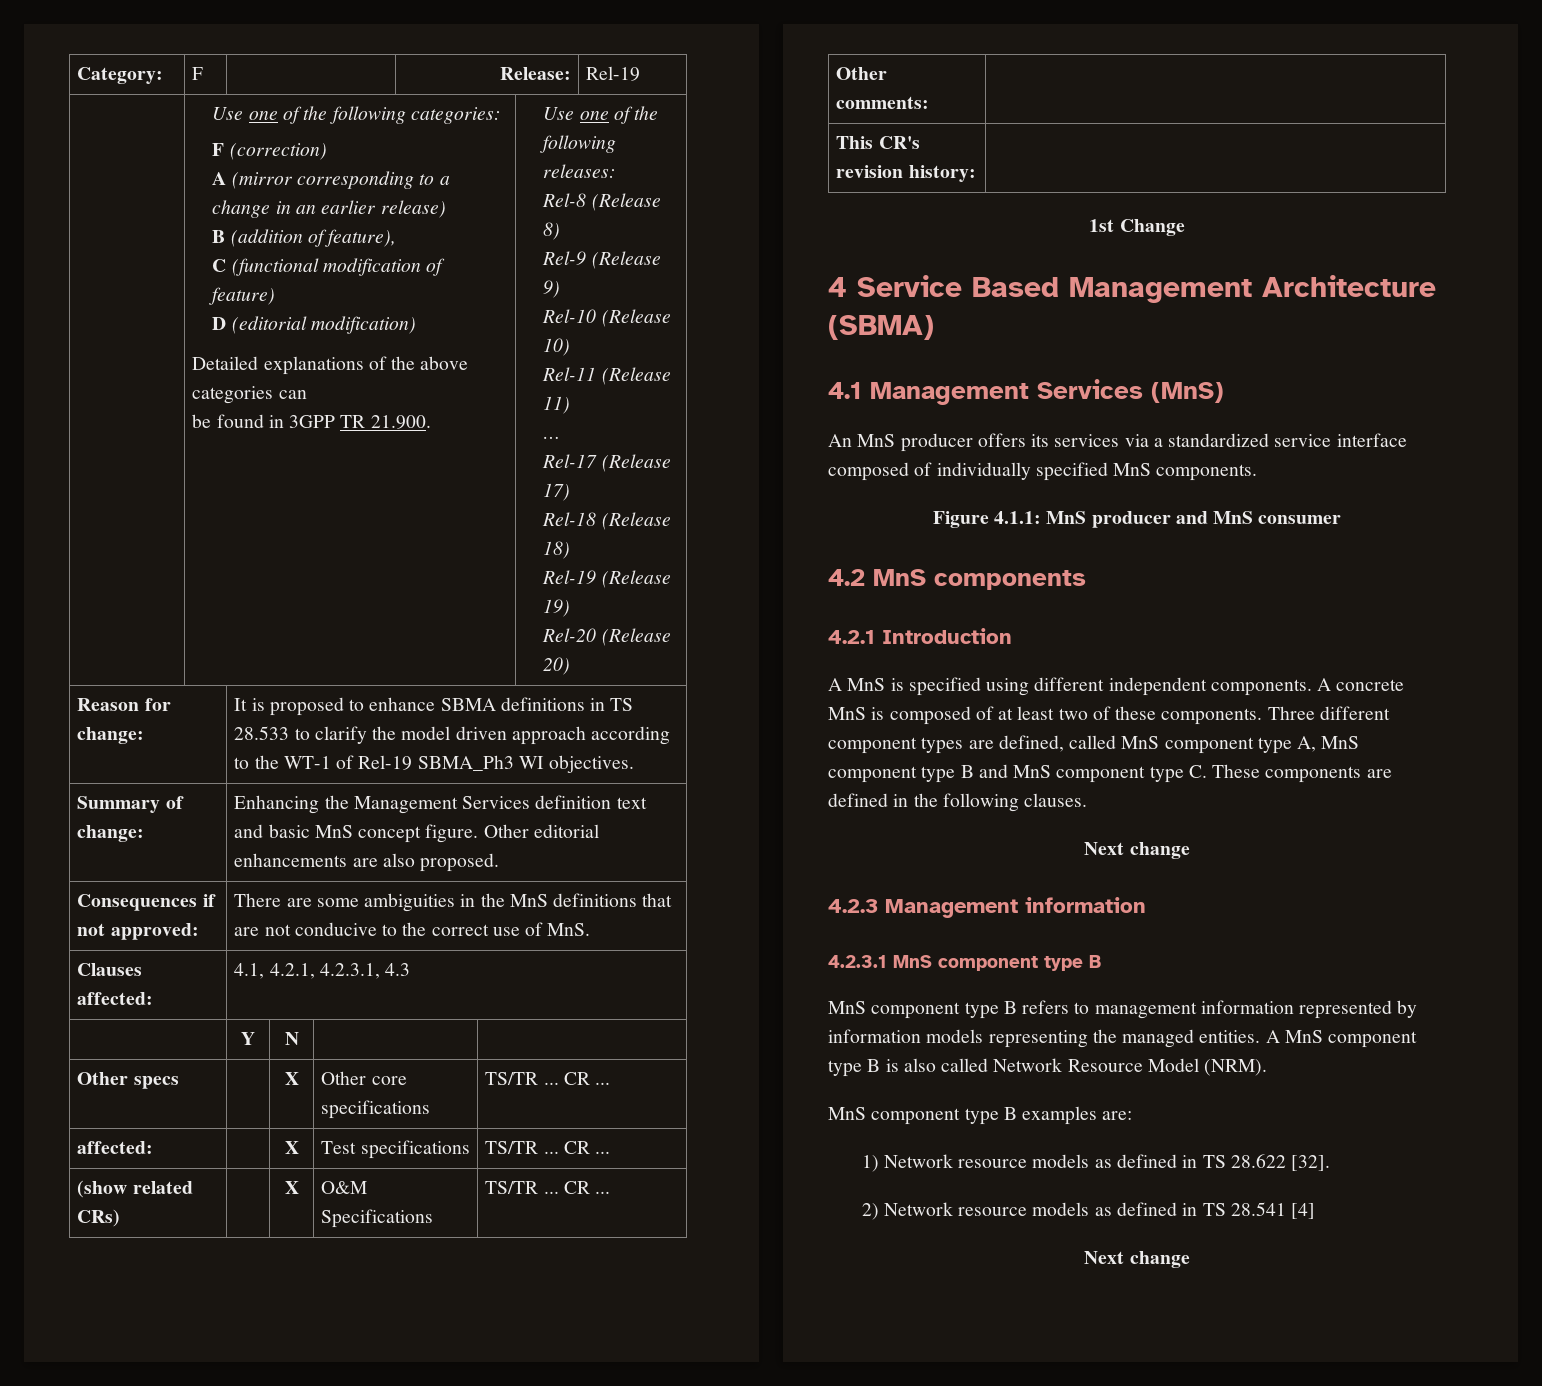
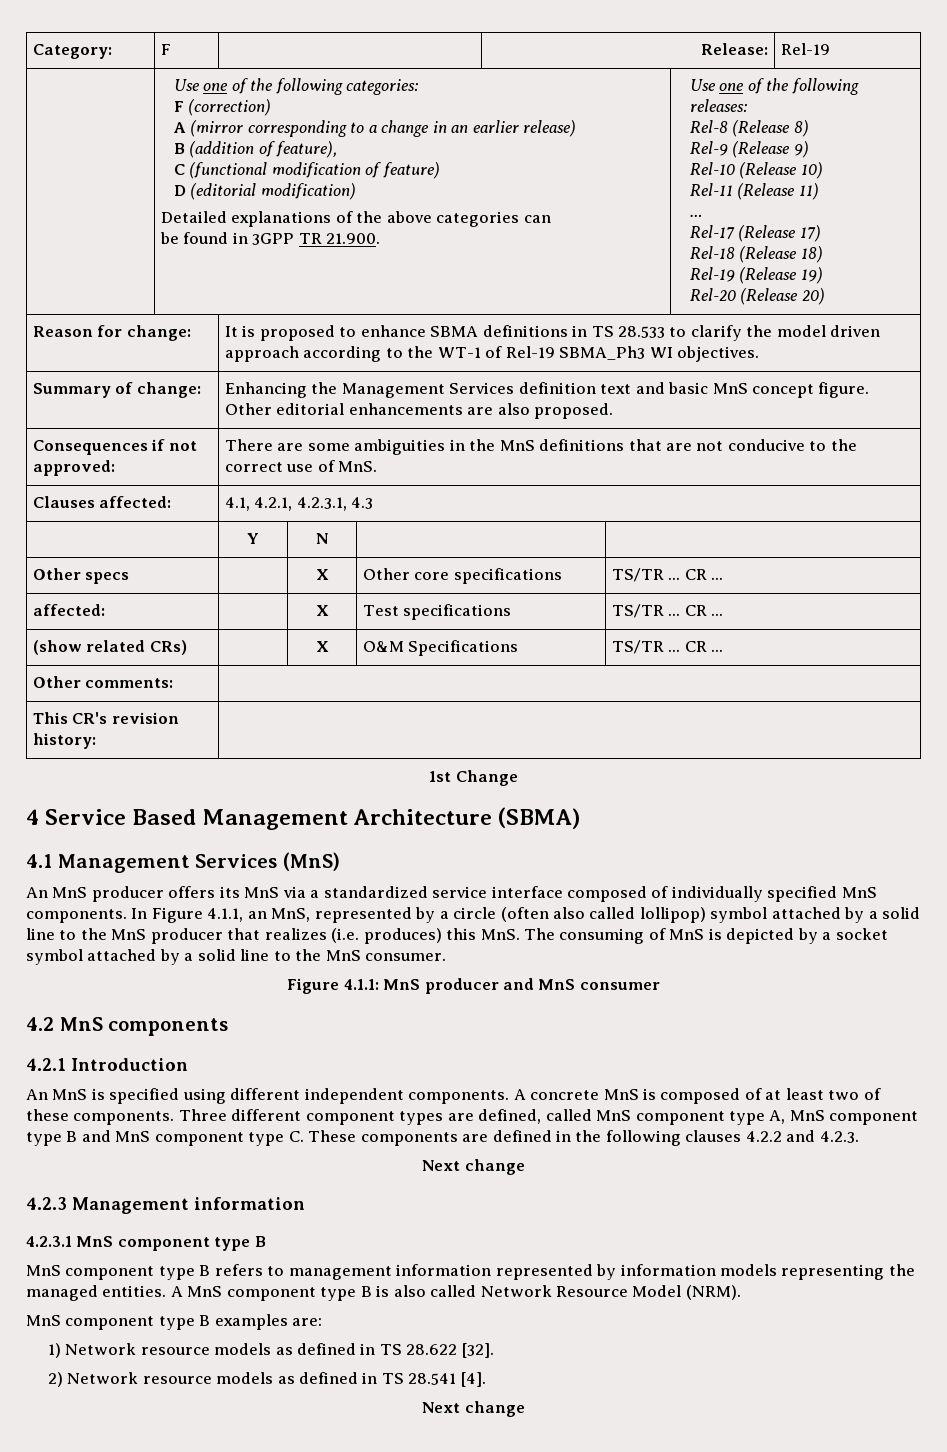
[1054,434,1120,447] services -> [244,887,280,898] MnS
(1258, 472) none -> [131,907,921,923] [26,928,888,944] [26,949,447,965] In Figure 4.1.1, an MnS, represented by a circle (often also called lollipop) symbol attached by a solid line to the MnS producer that realizes (i.e. produces) this MnS. The consuming of MnS is depicted by a socket symbol attached by a solid line to the MnS consumer.
[828,678,842,691] A -> [26,1089,48,1100] An
[1024,793,1088,807] clauses. -> [685,1130,859,1143] clauses 4.2.2 and 4.2.3.
[1291,1203,1316,1219] [4] -> [460,1372,486,1387] [4].

